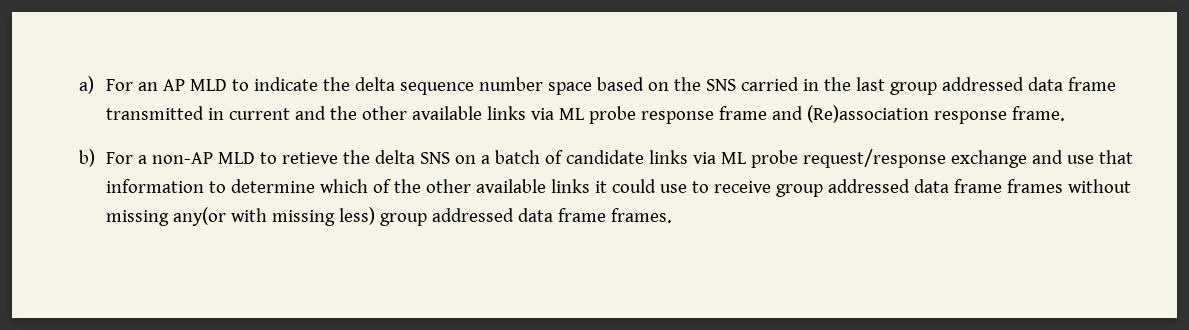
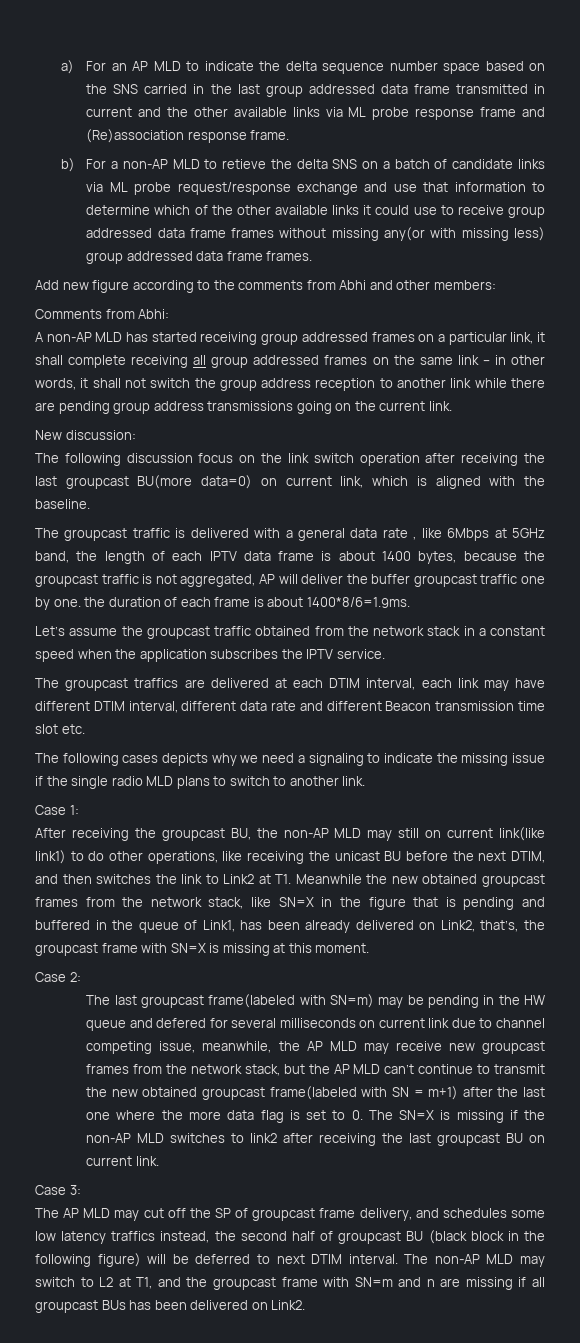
(673, 215) none -> [35,280,496,293] [35,309,170,319] [35,332,545,345] [35,355,546,368] [35,378,546,391] [35,401,452,414] [35,430,136,440] [35,453,545,466] [35,475,546,489] [35,499,90,509] [35,528,546,541] [35,551,546,564] [35,574,545,587] [35,597,410,610] [35,626,545,639] [35,649,385,662] [35,678,545,691] [35,701,545,713] [35,724,85,734] [35,753,545,766] [35,776,366,789] [35,805,79,815] [35,827,546,841] [35,850,545,864] [35,874,546,887] [35,897,546,910] [35,920,546,933] [35,943,370,956] [35,972,81,982] [86,994,545,1008] [86,1018,545,1031] [86,1041,545,1054] [86,1064,545,1076] [86,1086,545,1100] [86,1110,545,1123] [86,1133,546,1146] [86,1156,159,1166] [35,1185,81,1195] [35,1208,545,1221] [35,1230,545,1244] [35,1253,545,1267] [35,1277,545,1290] [35,1300,306,1313] // Add new figure according to the comments from Abhi and other members: // Comments from Abhi: // A non-AP MLD has started receiving group addressed frames on a particular link, it shall complete receiving all group addressed frames on the same link – in other words, it shall not switch the group address reception to another link while there are pending group address transmissions going on the current link. // New discussion: // The following discussion focus on the link switch operation after receiving the last groupcast BU(more data=0) on current link, which is aligned with the baseline. // The groupcast traffic is delivered with a general data rate , like 6Mbps at 5GHz band, the length of each IPTV data frame is about 1400 bytes, because the groupcast traffic is not aggregated, AP will deliver the buffer groupcast traffic one by one. the duration of each frame is about 1400*8/6=1.9ms. // Let’s assume the groupcast traffic obtained from the network stack in a constant speed when the application subscribes the IPTV service. // The groupcast traffics are delivered at each DTIM interval, each link may have different DTIM interval, different data rate and different Beacon transmission time slot etc. // The following cases depicts why we need a signaling to indicate the missing issue if the single radio MLD plans to switch to another link. // Case 1: // After receiving the groupcast BU, the non-AP MLD may still on current link(like link1) to do other operations, like receiving the unicast BU before the next DTIM, and then switches the link to Link2 at T1. Meanwhile the new obtained groupcast frames from the network stack, like SN=X in the figure that is pending and buffered in the queue of Link1, has been already delivered on Link2, that’s, the groupcast frame with SN=X is missing at this moment. // Case 2: // The last groupcast frame(labeled with SN=m) may be pending in the HW queue and defered for several milliseconds on current link due to channel competing issue, meanwhile, the AP MLD may receive new groupcast frames from the network stack, but the AP MLD can’t continue to transmit the new obtained groupcast frame(labeled with SN = m+1) after the last one where the more data flag is set to 0. The SN=X is missing if the non-AP MLD switches to link2 after receiving the last groupcast BU on current link. // Case 3: // The AP MLD may cut off the SP of groupcast frame delivery, and schedules some low latency traffics instead, the second half of groupcast BU (black block in the following figure) will be deferred to next DTIM interval. The non-AP MLD may switch to L2 at T1, and the groupcast frame with SN=m and n are missing if all groupcast BUs has been delivered on Link2.

